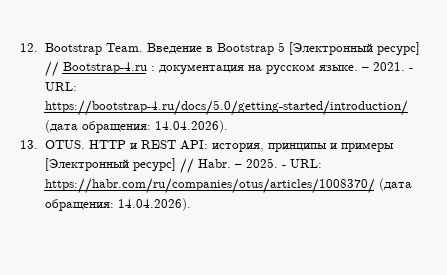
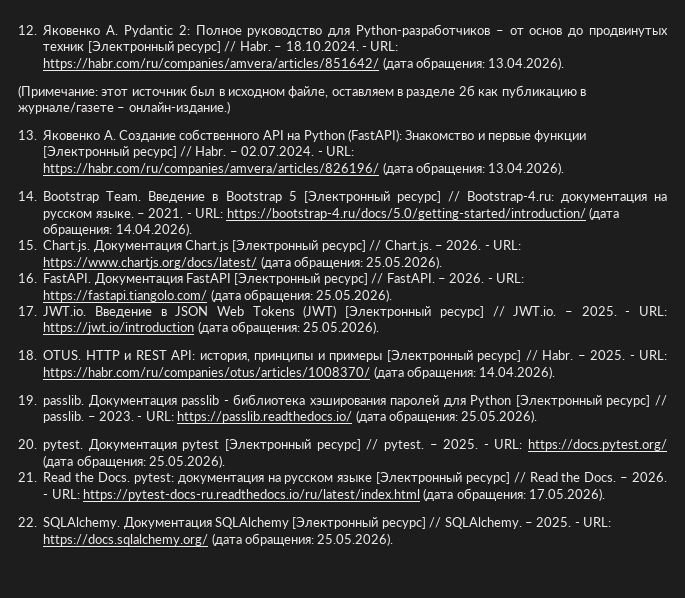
(38, 47) none -> [42,24,668,37] [43,41,399,53] [43,57,565,70] [18,85,586,98] [18,101,230,114] [18,129,587,142] [43,146,354,158] [43,162,565,175] [18,191,37,201] Яковенко А. Pydantic 2: Полное руководство для Python-разработчиков – от основ до продвинутых техник [Электронный ресурс] // Habr. – 18.10.2024. - URL: https://habr.com/ru/companies/amvera/articles/851642/ (дата обращения: 13.04.2026). // (Примечание: этот источник был в исходном файле, оставляем в разделе 2б как публикацию в журнале/газете – онлайн-издание.) // 13. Яковенко А. Создание собственного API на Python (FastAPI): Знакомство и первые функции [Электронный ресурс] // Habr. – 02.07.2024. - URL: https://habr.com/ru/companies/amvera/articles/826196/ (дата обращения: 13.04.2026). // 14.
[62,62,155,74] Bootstrap-4.ru : -> [466,191,554,203] Bootstrap-4.ru:
[20,140,38,149] 13. -> [18,240,521,252] [43,256,443,269] [18,273,524,285] [43,289,393,302] [18,305,667,318] [43,321,380,334] [18,350,37,360] 15. Chart.js. Документация Chart.js [Электронный ресурс] // Chart.js. – 2026. - URL: https://www.chartjs.org/docs/latest/ (дата обращения: 25.05.2026). // 16. FastAPI. Документация FastAPI [Электронный ресурс] // FastAPI. – 2026. - URL: https://fastapi.tiangolo.com/ (дата обращения: 25.05.2026). // 17. JWT.io. Введение в JSON Web Tokens (JWT) [Электронный ресурс] // JWT.io. – 2025. - URL: https://jwt.io/introduction (дата обращения: 25.05.2026). // 18.
(191, 204) none -> [18,394,667,407] [43,410,538,423] [18,439,668,451] [43,455,225,468] [18,472,668,484] [43,488,606,501] [18,517,611,529] [43,533,394,546] // 19. passlib. Документация passlib - библиотека хэширования паролей для Python [Электронный ресурс] // passlib. – 2023. - URL: https://passlib.readthedocs.io/ (дата обращения: 25.05.2026). // 20. pytest. Документация pytest [Электронный ресурс] // pytest. – 2025. - URL: https://docs.pytest.org/ (дата обращения: 25.05.2026). // 21. Read the Docs. pytest: документация на русском языке [Электронный ресурс] // Read the Docs. – 2026. - URL: https://pytest-docs-ru.readthedocs.io/ru/latest/index.html (дата обращения: 17.05.2026). // 22. SQLAlchemy. Документация SQLAlchemy [Электронный ресурс] // SQLAlchemy. – 2025. - URL: https://docs.sqlalchemy.org/ (дата обращения: 25.05.2026).

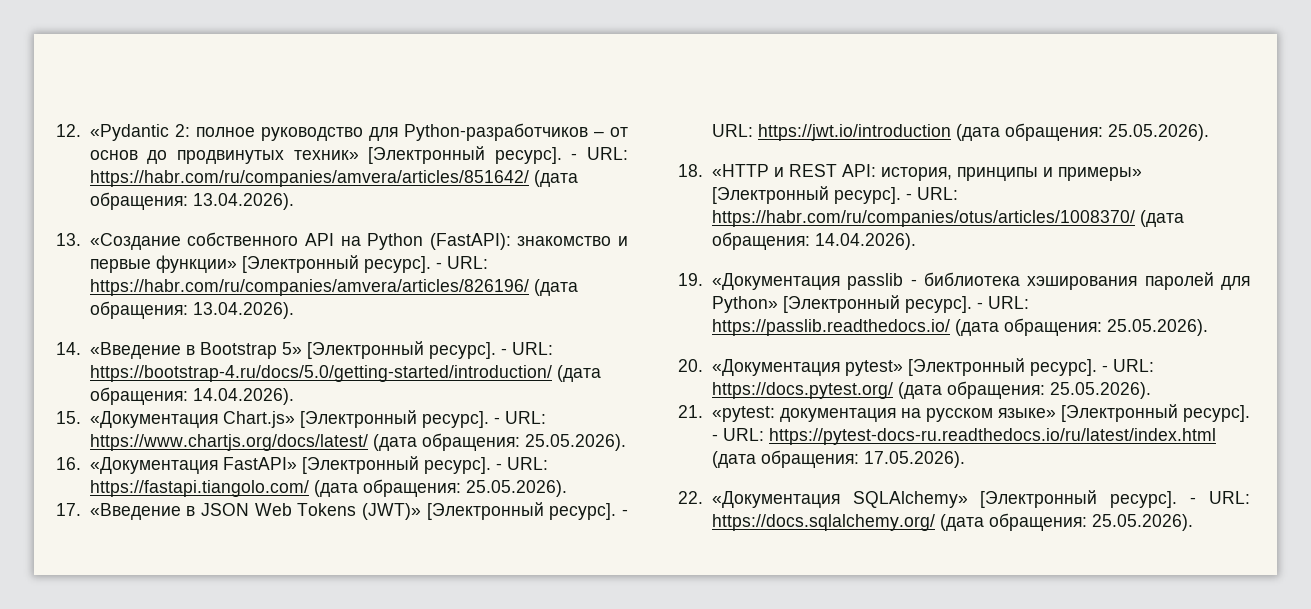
[42,25,242,37] Яковенко А. Pydantic 2: Полное -> [89,124,255,141] «Pydantic 2: полное
[43,41,359,53] техник [Электронный ресурс] // Habr. – 18.10.2024. -> [293,146,562,164] техник» [Электронный ресурс].
[18,85,586,98] [18,101,230,114] [18,130,176,142] (Примечание: этот источник был в исходном файле, оставляем в разделе 2б как публикацию в журнале/газете – онлайн-издание.) // 13. Яковенко А. Создание -> [56,233,181,250] 13. «Создание
[405,130,475,140] Знакомство -> [517,236,612,246] знакомство
[534,130,587,142] [43,146,315,158] функции [Электронный ресурс] // Habr. – 02.07.2024. -> [155,255,431,273] функции» [Электронный ресурс].
[43,191,667,203] [43,208,184,220] Bootstrap Team. Введение в Bootstrap 5 [Электронный ресурс] // Bootstrap-4.ru: документация на русском языке. – 2021. -> [89,341,496,359] «Введение в Bootstrap 5» [Электронный ресурс].
[43,240,482,252] Chart.js. Документация Chart.js [Электронный ресурс] // Chart.js. – 2026. -> [89,410,489,428] «Документация Chart.js» [Электронный ресурс].
[43,273,485,285] FastAPI. Документация FastAPI [Электронный ресурс] // FastAPI. – 2026. -> [89,456,491,474] «Документация FastAPI» [Электронный ресурс].
[43,306,152,318] JWT.io. Введение -> [89,503,181,520] «Введение
[303,305,617,318] (JWT) [Электронный ресурс] // JWT.io. – 2025. -> [362,502,617,520] (JWT)» [Электронный ресурс].
[43,350,120,360] OTUS. HTTP -> [711,164,769,177] «HTTP
[329,350,626,362] примеры [Электронный ресурс] // Habr. – 2025. -> [1057,167,1142,181] [711,186,901,204] примеры» [Электронный ресурс].
[43,395,177,407] passlib. Документация -> [711,273,840,290] «Документация
[470,395,667,407] [43,411,134,423] Python [Электронный ресурс] // passlib. – 2023. -> [711,295,972,313] Python» [Электронный ресурс].
[43,439,479,451] pytest. Документация pytest [Электронный ресурс] // pytest. – 2025. -> [711,358,1097,376] «Документация pytest» [Электронный ресурс].
[43,472,668,484] Read the Docs. pytest: документация на русском языке [Электронный ресурс] // Read the Docs. – 2026. -> [711,404,1250,422] «pytest: документация на русском языке» [Электронный ресурс].
[43,517,572,529] SQLAlchemy. Документация SQLAlchemy [Электронный ресурс] // SQLAlchemy. – 2025. -> [711,490,1178,508] «Документация SQLAlchemy» [Электронный ресурс].

